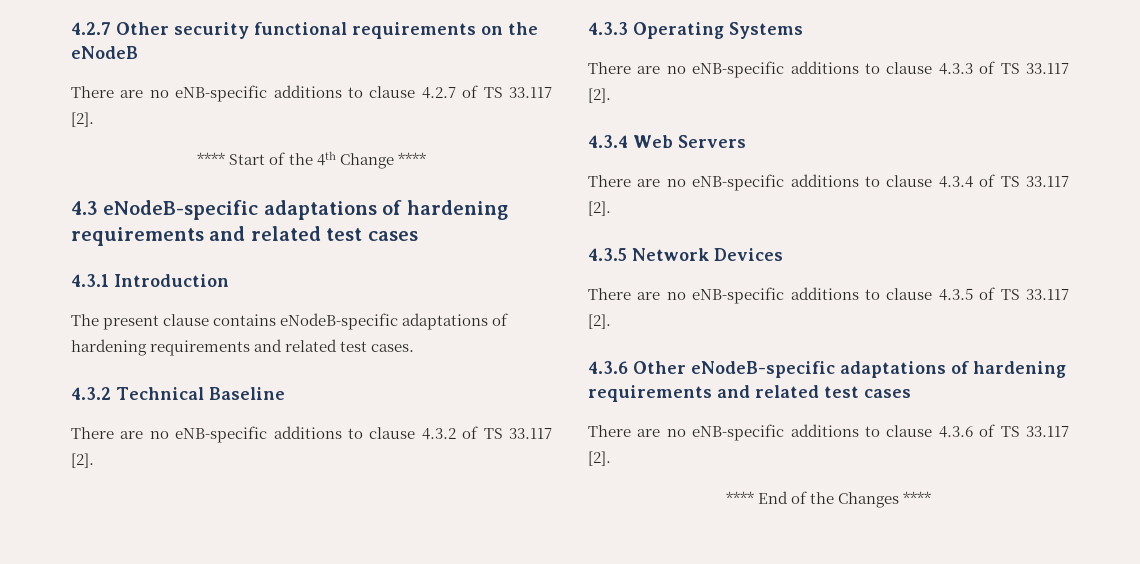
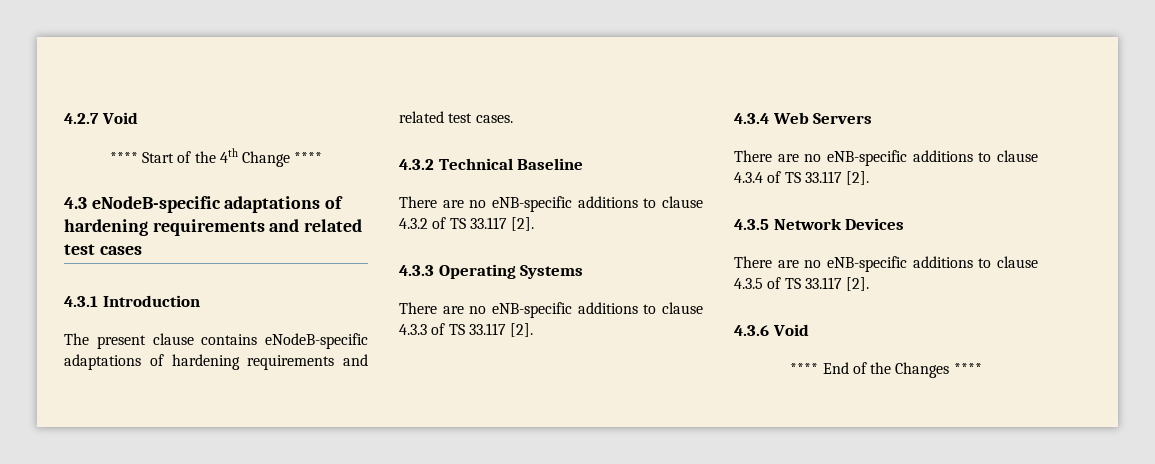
[71,22,538,39] [71,46,138,59] [71,85,552,102] [71,112,94,127] 4.2.7 Other security functional requirements on the eNodeB // There are no eNB-specific additions to clause 4.2.7 of TS 33.117 [2]. -> [64,112,138,124] 4.2.7 Void
[633,361,1066,378] [588,385,911,402] [588,424,1069,441] [588,451,611,466] Other eNodeB-specific adaptations of hardening requirements and related test cases // There are no eNB-specific additions to clause 4.3.6 of TS 33.117 [2]. -> [772,324,809,336] Void

